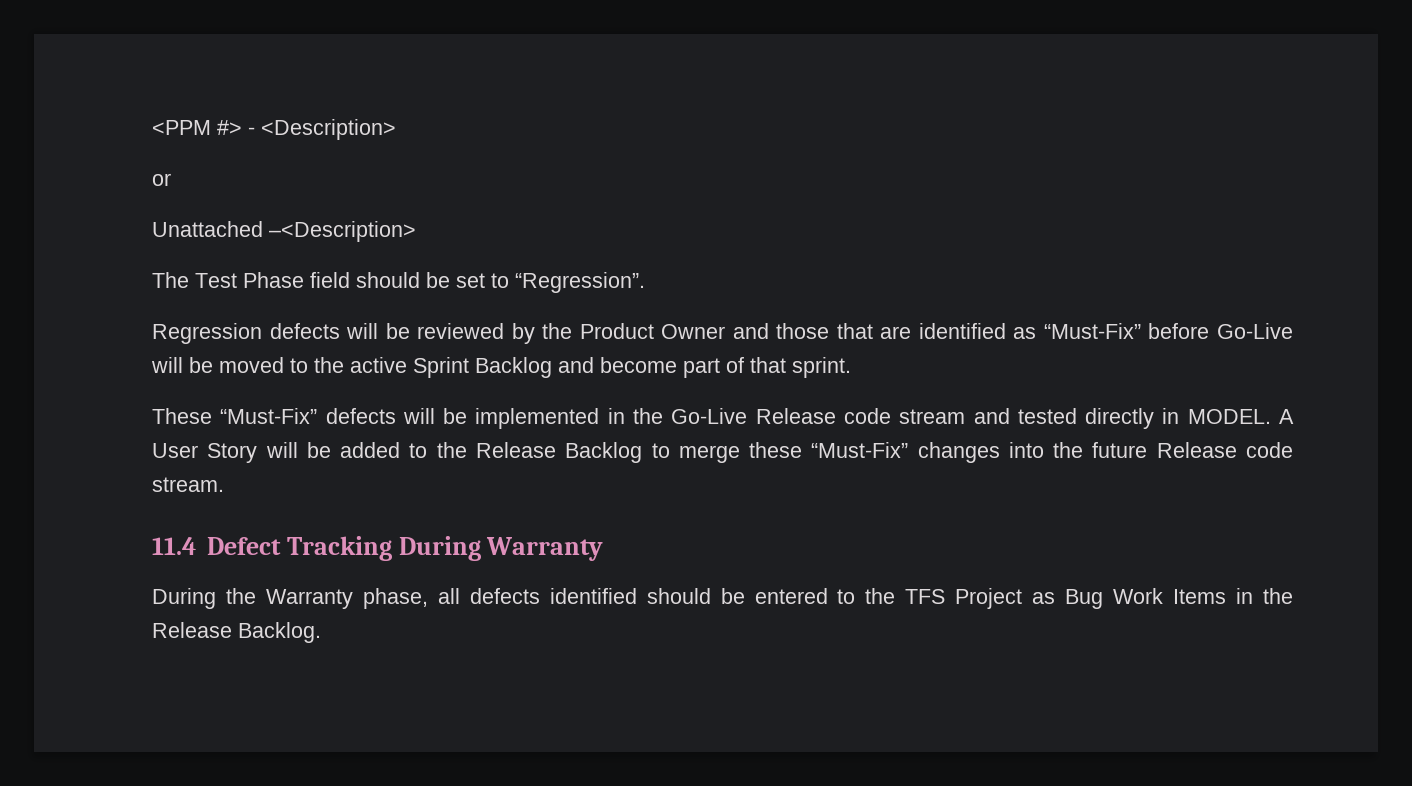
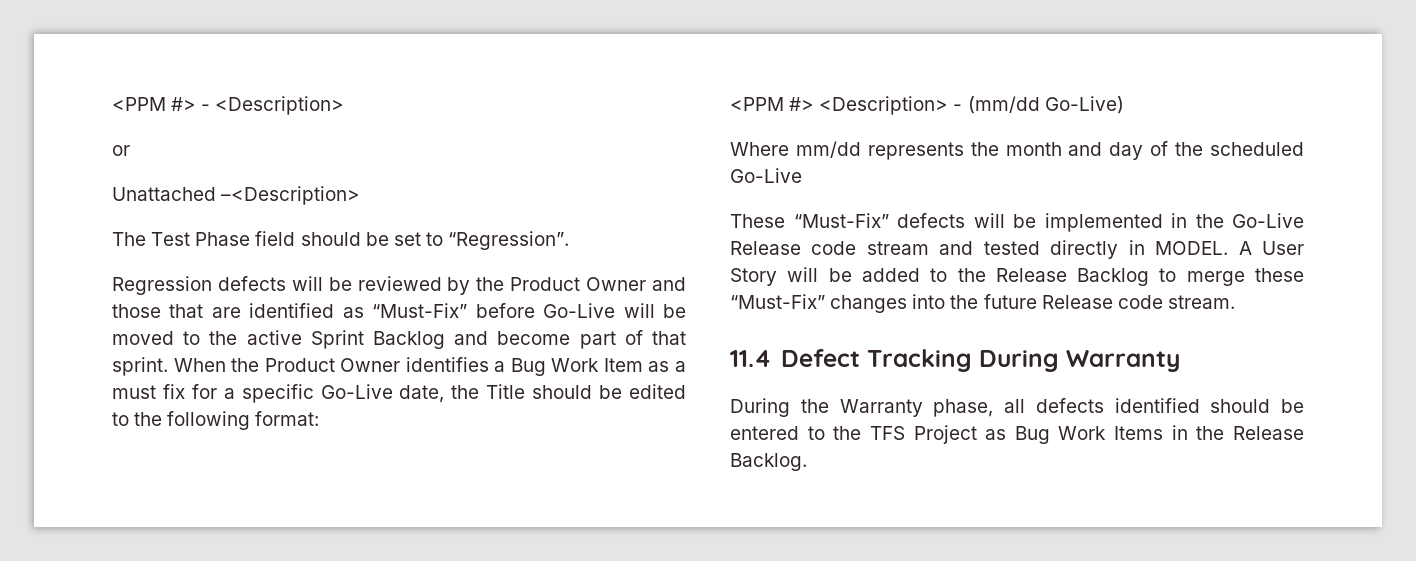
(851, 367) none -> [173,357,686,376] [112,384,686,403] [112,411,320,430] [730,96,1124,115] [730,141,1305,160] [730,168,802,183] When the Product Owner identifies a Bug Work Item as a must fix for a specific Go-Live date, the Title should be edited to the following format: // <PPM #> <Description> - (mm/dd Go-Live) // Where mm/dd represents the month and day of the scheduled Go-Live

